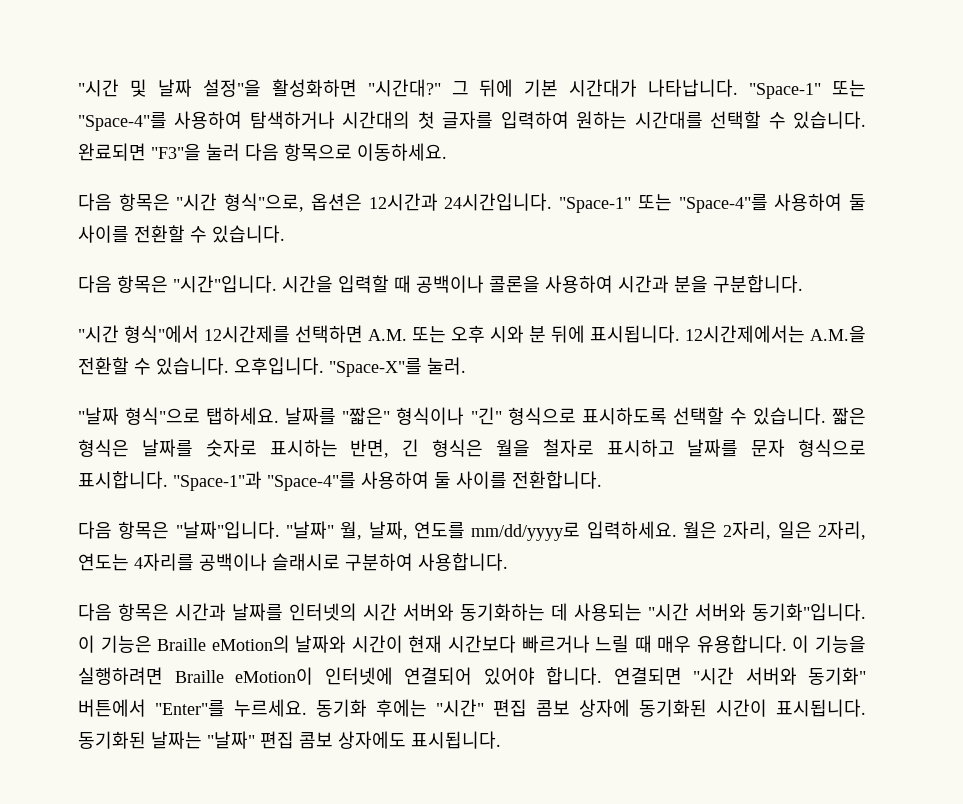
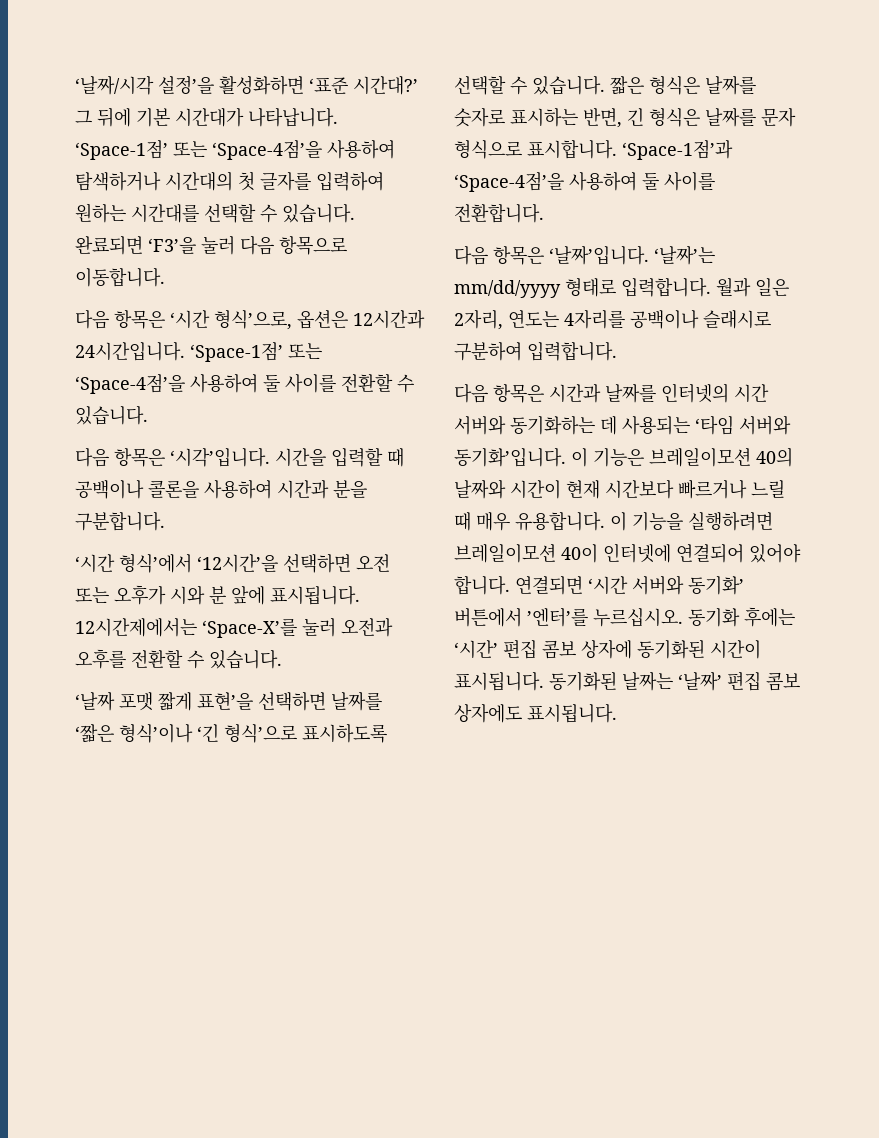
[78,79,441,97] "시간 및 날짜 설정"을 활성화하면 "시간대?" -> [75,76,418,95] ‘날짜/시각 설정’을 활성화하면 ‘표준 시간대?’
[749,80,866,99] [78,112,167,131] "Space-1" 또는 "Space-4"를 -> [75,140,322,160] ‘Space-1점’ 또는 ‘Space-4점’을
[151,143,201,161] "F3"을 -> [148,237,196,254] ‘F3’을
[357,143,447,161] [78,193,305,212] 이동하세요. // 다음 항목은 "시간 형식"으로, -> [75,267,165,287] [75,309,292,330] 이동합니다. // 다음 항목은 ‘시간 형식’으로,
[559,194,768,213] "Space-1" 또는 "Space-4"를 -> [190,342,322,362] [75,374,185,394] ‘Space-1점’ 또는 ‘Space-4점’을
[173,275,277,293] "시간"입니다. -> [170,447,270,467] ‘시각’입니다.
[78,325,485,343] "시간 형식"에서 12시간제를 선택하면 A.M. 또는 오후 -> [75,554,390,573] [75,585,166,605] ‘시간 형식’에서 ‘12시간’을 선택하면 오전 또는 오후가
[551,325,585,343] 뒤에 -> [231,586,265,605] 앞에
[810,325,866,343] [78,357,466,377] [78,407,576,425] A.M.을 전환할 수 있습니다. 오후입니다. "Space-X"를 눌러. // "날짜 형식"으로 탭하세요. 날짜를 "짧은" 형식이나 "긴" 형식으로 -> [202,618,393,638] [75,649,282,669] [75,692,382,711] [75,724,297,743] ‘Space-X’를 눌러 오전과 오후를 전환할 수 있습니다. // ‘날짜 포맷 짧게 표현’을 선택하면 날짜를 ‘짧은 형식’이나 ‘긴 형식’으로
[495,439,675,457] 월을 철자로 표시하고 -> (700, 117) none
[173,471,356,491] "Space-1"과 "Space-4"를 -> [622,140,733,160] [454,172,564,192] ‘Space-1점’과 ‘Space-4점’을
[175,521,772,541] "날짜"입니다. "날짜" 월, 날짜, 연도를 mm/dd/yyyy로 입력하세요. 월은 2자리, -> [549,245,715,265] [454,277,751,298] ‘날짜’입니다. ‘날짜’는 mm/dd/yyyy 형태로 입력합니다. 월과
[418,553,508,571] 사용합니다. -> [527,341,617,361] 입력합니다.
[648,603,866,621] [78,635,290,653] "시간 서버와 동기화"입니다. 이 기능은 Braille eMotion의 -> [695,415,791,435] [454,447,793,467] ‘타임 서버와 동기화’입니다. 이 기능은 브레일이모션 40의
[174,667,313,685] Braille eMotion이 -> [454,544,598,563] 브레일이모션 40이
[693,667,866,685] [78,699,307,717] "시간 서버와 동기화" 버튼에서 "Enter"를 누르세요. -> [588,575,744,595] [454,607,683,627] ‘시간 서버와 동기화’ 버튼에서 ’엔터’를 누르십시오.
[436,699,484,717] "시간" -> [454,640,498,658] ‘시간’
[207,731,255,749] "날짜" -> [678,672,722,691] ‘날짜’

